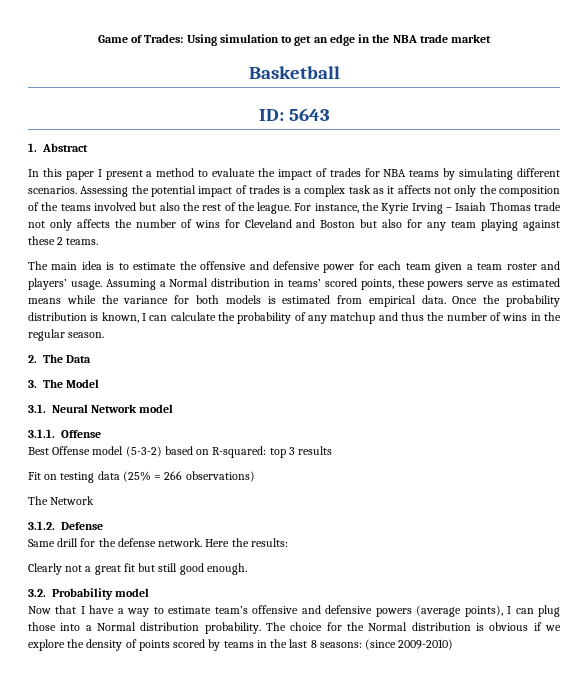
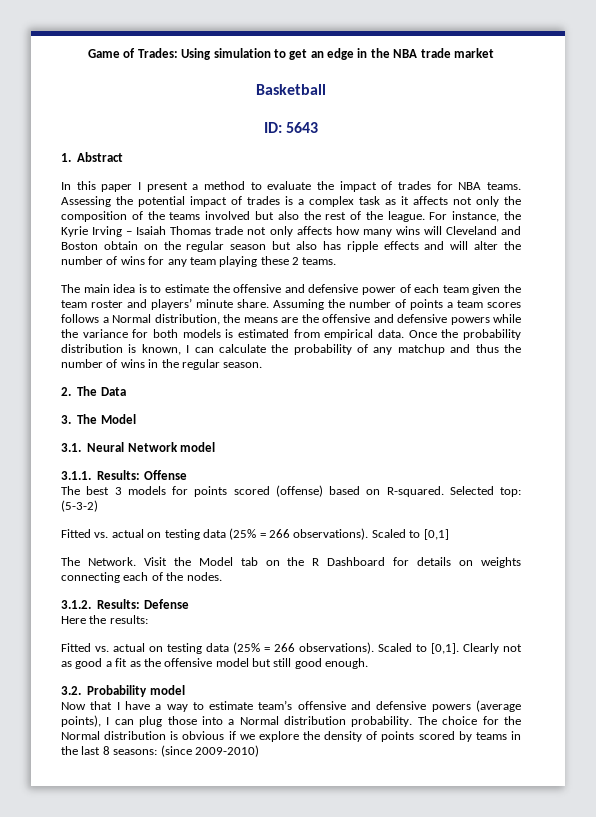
[409,168,561,180] [28,186,77,194] teams by simulating different scenarios. -> [487,182,522,190] teams.
(110, 223) none -> [335,226,521,237] [61,241,499,252] how many wins will Cleveland and Boston obtain on the regular season but also has ripple effects and will alter
[244,219,423,228] Cleveland and Boston but also for -> (165, 260) none
[523,220,560,231] against -> (258, 261) none
[358,261,374,270] for -> [399,284,411,293] of
[466,264,473,270] a -> [504,284,522,293] the
[70,278,560,290] [28,298,61,304] usage. Assuming a Normal distribution in teams’ scored points, these powers serve as estimated means -> [196,299,521,310] [61,314,490,325] minute share. Assuming the number of points a team scores follows a Normal distribution, the means are the offensive and defensive powers
(55, 433) none -> [97,470,141,480] Results:
[28,446,333,458] [28,471,255,483] [28,496,95,505] Best Offense model (5-3-2) based on R-squared: top 3 results // Fit on testing data (25% = 266 observations) // The Network -> [61,485,521,497] [61,500,98,512] [61,528,449,540] [61,557,521,568] [61,572,222,583] The best 3 models for points scored (offense) based on R-squared. Selected top: (5-3-2) // Fitted vs. actual on testing data (25% = 266 observations). Scaled to [0,1] // The Network. Visit the Model tab on the R Dashboard for details on weights connecting each of the nodes.
(55, 525) none -> [97,599,141,609] Results:
[28,538,288,547] [28,563,135,575] Same drill for the defense network. Here the results: // Clearly not a great fit -> [61,615,148,624] [61,642,522,654] [61,658,249,669] Here the results: // Fitted vs. actual on testing data (25% = 266 observations). Scaled to [0,1]. Clearly not as good a fit as the offensive model

